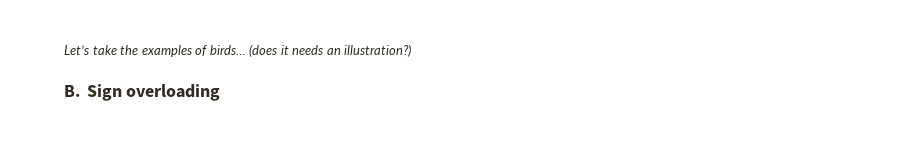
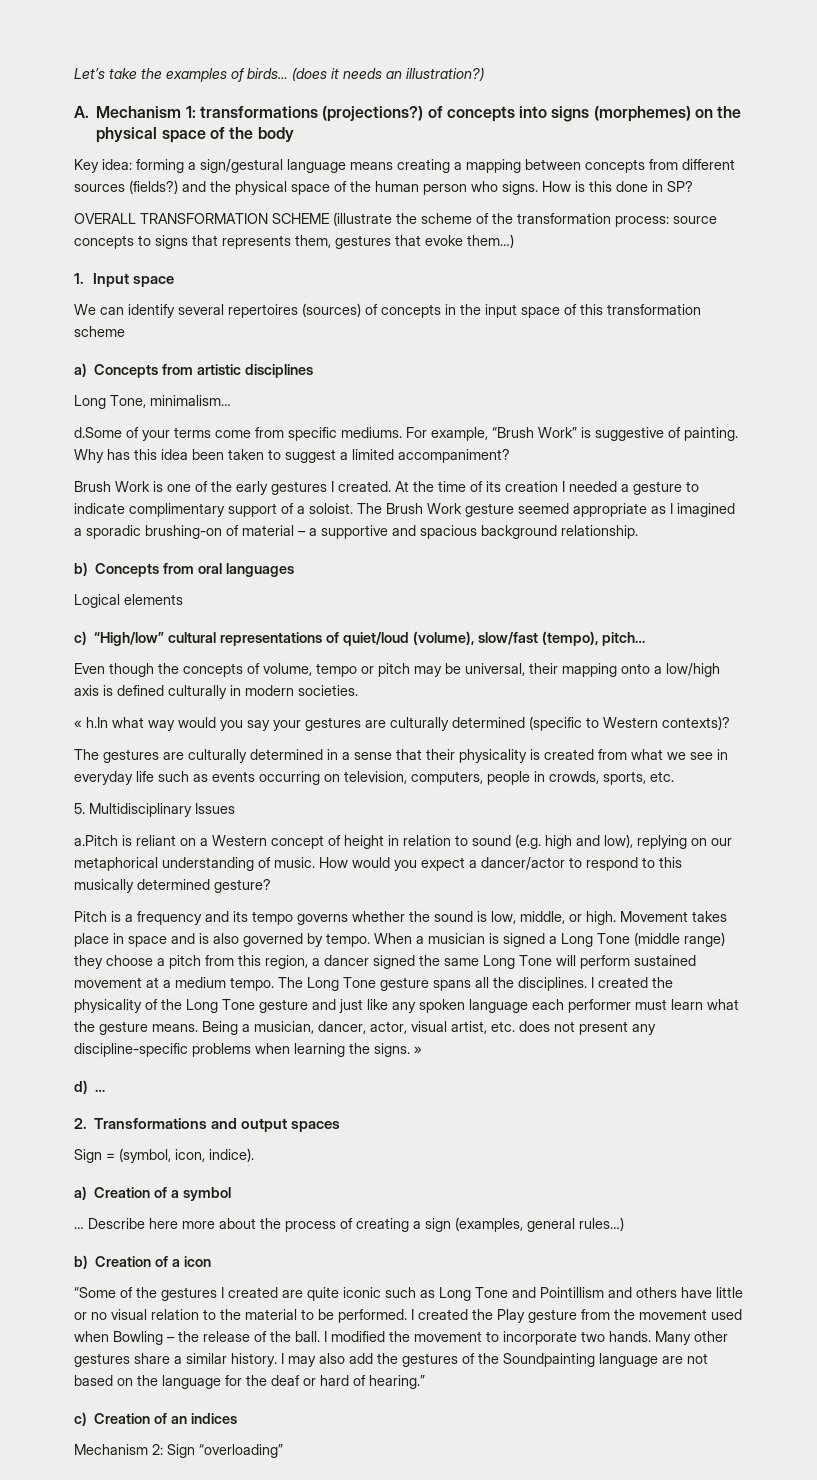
[64,84,221,101] B. Sign overloading -> [74,106,742,122] [96,127,294,143] [74,159,735,173] [74,180,693,195] [74,212,717,227] [74,234,514,249] [74,273,175,287] [74,303,701,318] [74,326,125,337] [74,363,313,378] [74,395,231,409] [74,427,738,441] [74,449,510,463] [74,481,699,495] [74,503,735,517] [74,525,638,539] [74,562,294,577] [74,594,183,608] [74,631,645,646] [74,663,720,677] [74,685,358,699] [74,716,730,731] [74,749,728,763] [74,771,674,785] [74,803,235,817] [74,834,732,849] [74,857,682,871] [74,879,271,893] [74,911,727,925] [74,932,725,947] [74,955,696,969] [74,977,673,991] [74,999,739,1013] [74,1021,656,1035] [74,1043,422,1057] [74,1080,106,1094] [74,1118,341,1132] [74,1148,254,1163] [74,1186,231,1201] [74,1217,624,1232] [74,1255,211,1269] [74,1287,743,1301] [74,1309,742,1323] [74,1331,728,1345] [74,1353,708,1367] [74,1375,425,1389] [74,1412,237,1426] [74,1444,283,1458] A. Mechanism 1: transformations (projections?) of concepts into signs (morphemes) on the physical space of the body // Key idea: forming a sign/gestural language means creating a mapping between concepts from different sources (fields?) and the physical space of the human person who signs. How is this done in SP? // OVERALL TRANSFORMATION SCHEME (illustrate the scheme of the transformation process: source concepts to signs that represents them, gestures that evoke them…) // 1. Input space // We can identify several repertoires (sources) of concepts in the input space of this transformation scheme // a) Concepts from artistic disciplines // Long Tone, minimalism… // d.Some of your terms come from specific mediums. For example, “Brush Work” is suggestive of painting. Why has this idea been taken to suggest a limited accompaniment? // Brush Work is one of the early gestures I created. At the time of its creation I needed a gesture to indicate complimentary support of a soloist. The Brush Work gesture seemed appropriate as I imagined a sporadic brushing-on of material – a supportive and spacious background relationship. // b) Concepts from oral languages // Logical elements // c) “High/low” cultural representations of quiet/loud (volume), slow/fast (tempo), pitch… // Even though the concepts of volume, tempo or pitch may be universal, their mapping onto a low/high axis is defined culturally in modern societies. // « h.In what way would you say your gestures are culturally determined (specific to Western contexts)? // The gestures are culturally determined in a sense that their physicality is created from what we see in everyday life such as events occurring on television, computers, people in crowds, sports, etc. // 5. Multidisciplinary Issues // a.Pitch is reliant on a Western concept of height in relation to sound (e.g. high and low), replying on our metaphorical understanding of music. How would you expect a dancer/actor to respond to this musically determined gesture? // Pitch is a frequency and its tempo governs whether the sound is low, middle, or high. Movement takes place in space and is also governed by tempo. When a musician is signed a Long Tone (middle range) they choose a pitch from this region, a dancer signed the same Long Tone will perform sustained movement at a medium tempo. The Long Tone gesture spans all the disciplines. I created the physicality of the Long Tone gesture and just like any spoken language each performer must learn what the gesture means. Being a musician, dancer, actor, visual artist, etc. does not present any discipline-specific problems when learning the signs. » // d) … // 2. Transformations and output spaces // Sign = (symbol, icon, indice). // a) Creation of a symbol // … Describe here more about the process of creating a sign (examples, general rules…) // b) Creation of a icon // “Some of the gestures I created are quite iconic such as Long Tone and Pointillism and others have little or no visual relation to the material to be performed. I created the Play gesture from the movement used when Bowling – the release of the ball. I modified the movement to incorporate two hands. Many other gestures share a similar history. I may also add the gestures of the Soundpainting language are not based on the language for the deaf or hard of hearing.” // c) Creation of an indices // Mechanism 2: Sign “overloading”

